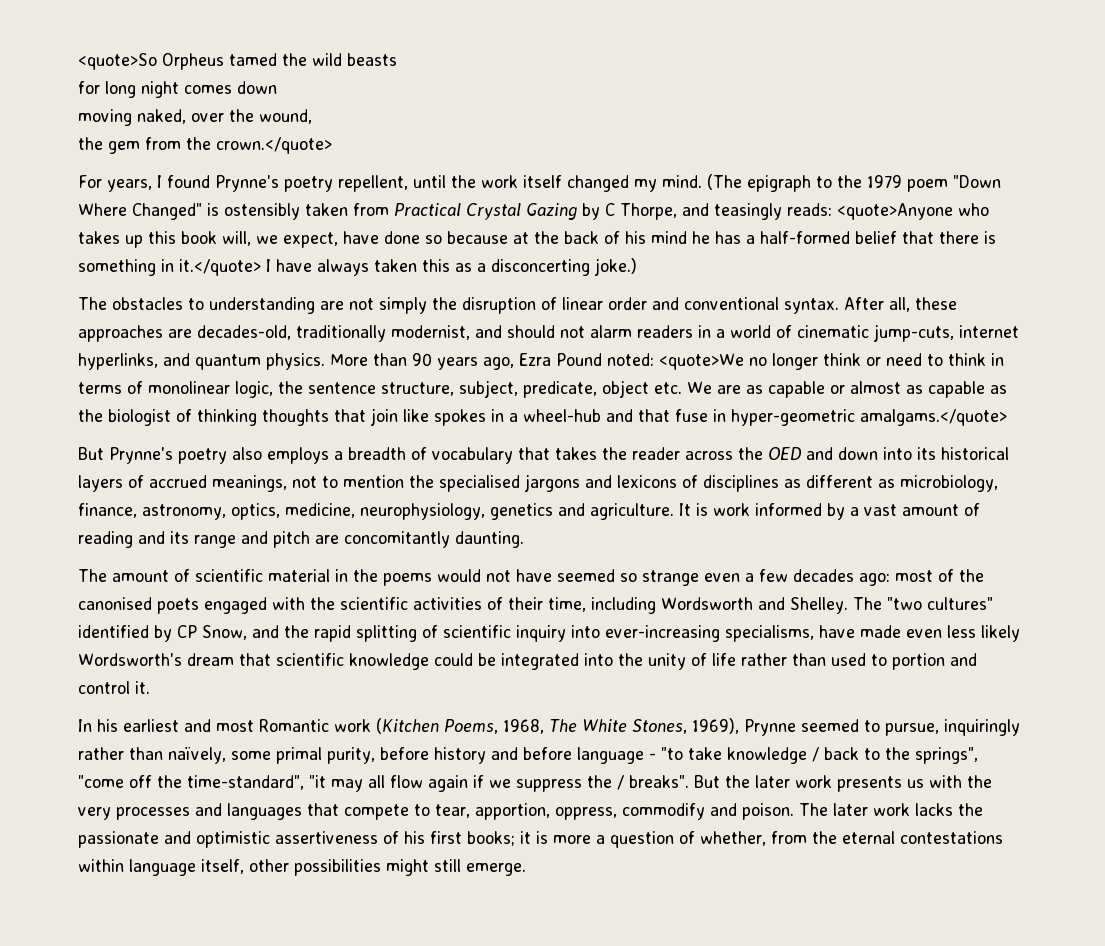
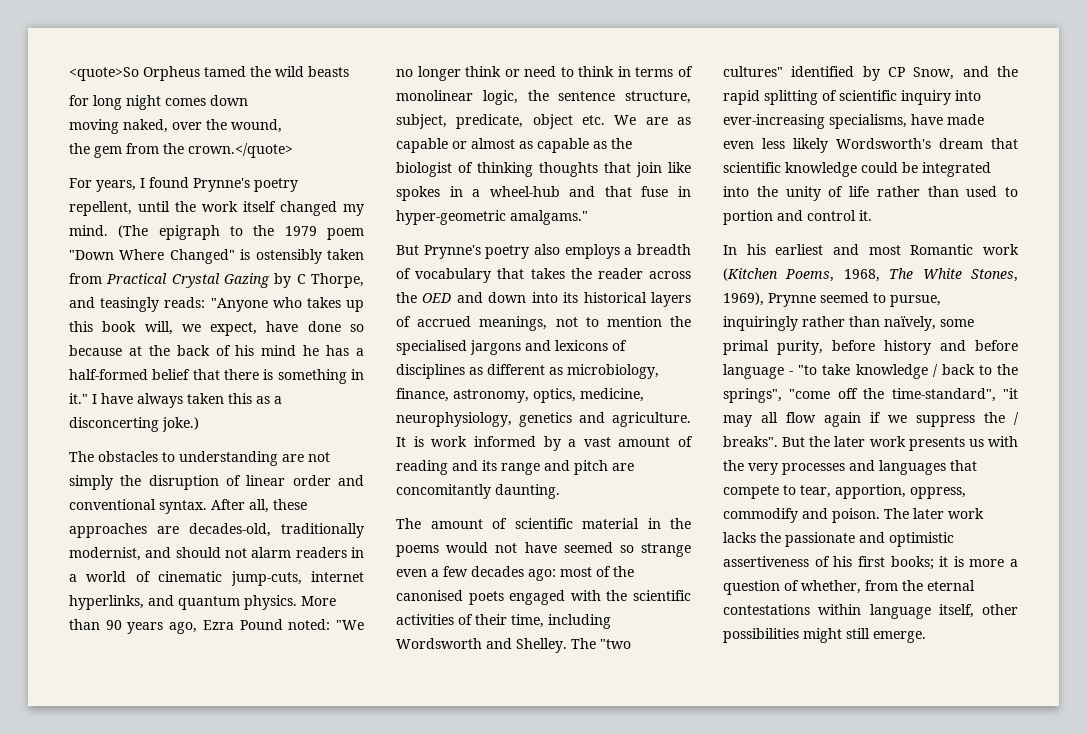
[837,203,953,220] <quote>Anyone -> [210,298,268,312] "Anyone
[179,259,261,276] it.</quote> -> [69,393,88,404] it."
[659,353,744,370] <quote>We -> [336,620,365,630] "We
[860,409,1007,426] amalgams.</quote> -> [510,210,588,225] amalgams."

